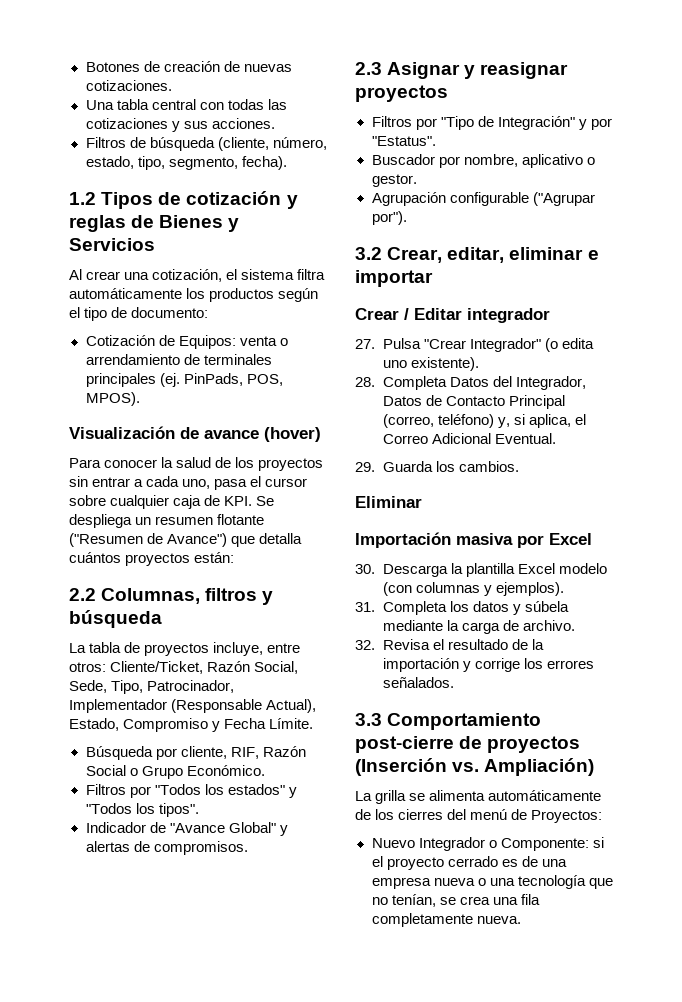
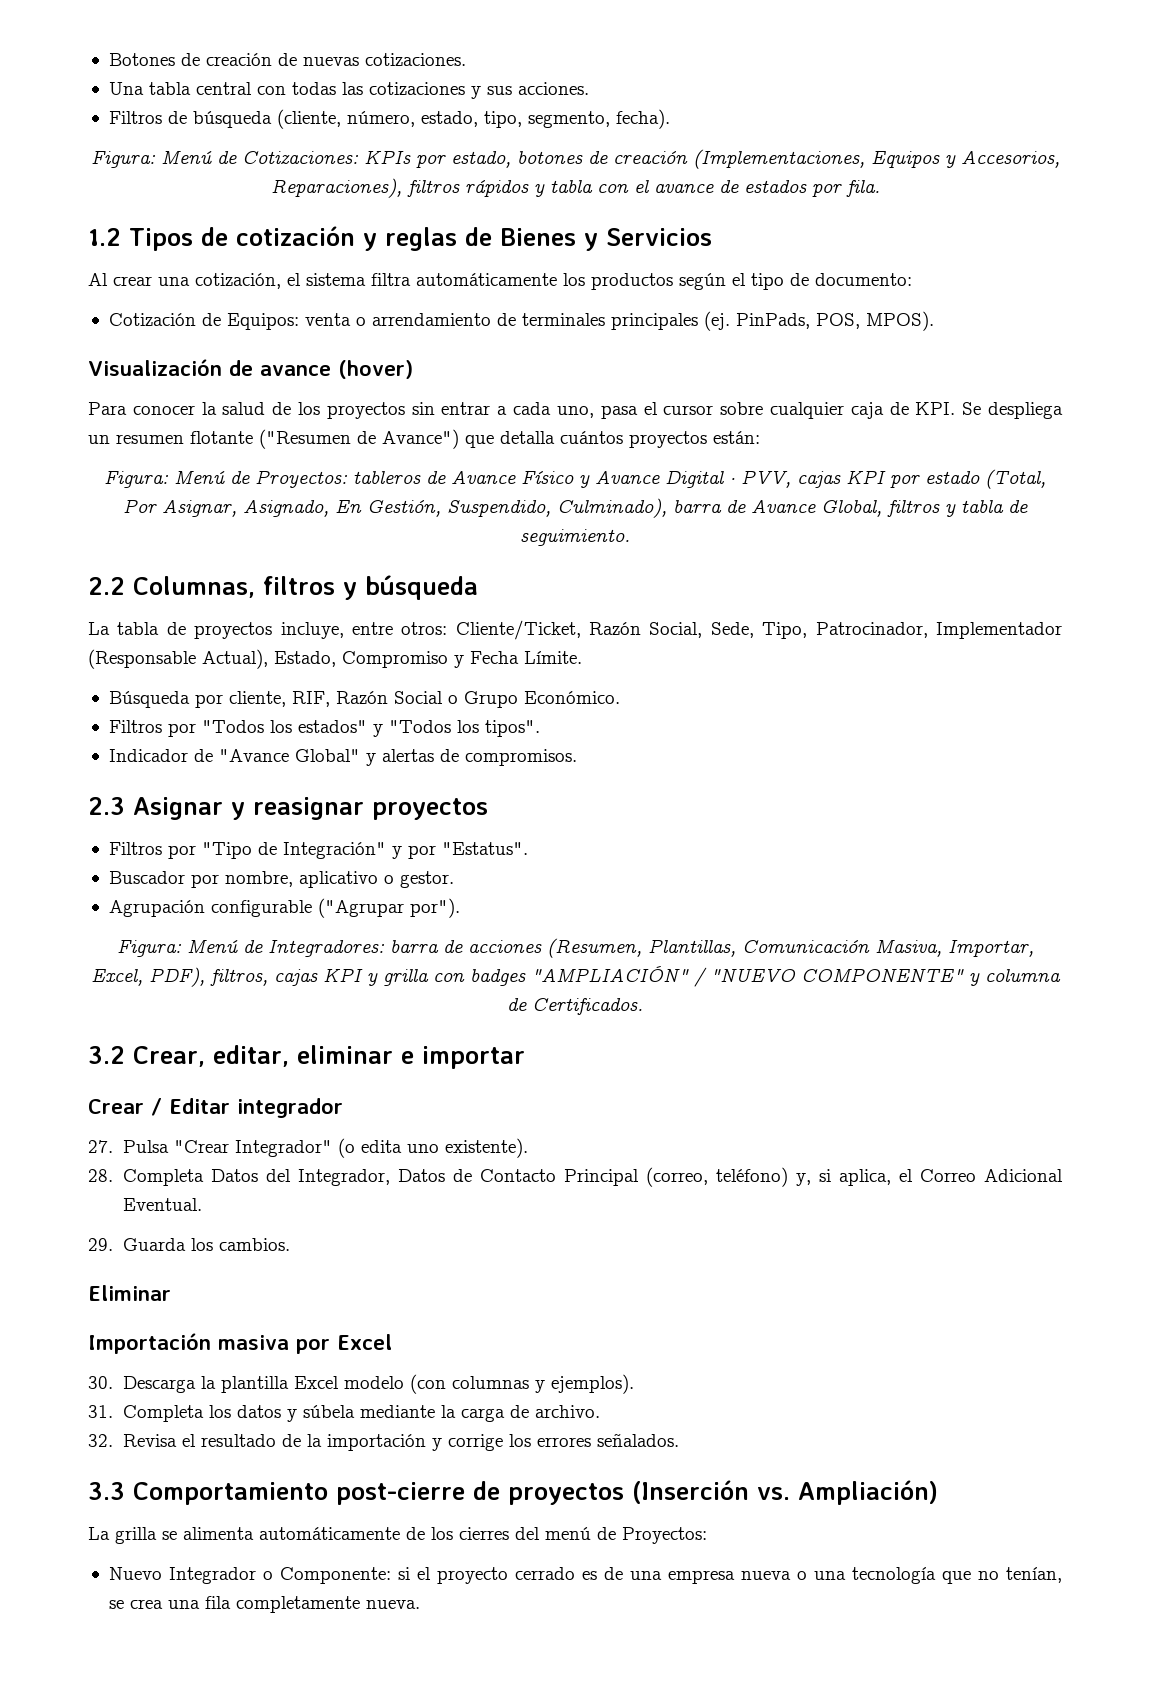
(287, 163) none -> [90,149,1060,169] [270,178,880,198] // Figura: Menú de Cotizaciones: KPIs por estado, botones de creación (Implementaciones, Equipos y Accesorios, Reparaciones), filtros rápidos y tabla con el avance de estados por fila.
(235, 557) none -> [104,469,1046,489] [123,498,1028,518] [520,529,630,546] // Figura: Menú de Proyectos: tableros de Avance Físico y Avance Digital · PVV, cajas KPI por estado (Total, Por Asignar, Asignado, En Gestión, Suspendido, Culminado), barra de Avance Global, filtros y tabla de seguimiento.
(407, 218) none -> [116,938,1034,958] [91,966,1061,987] [507,998,643,1015] // Figura: Menú de Integradores: barra de acciones (Resumen, Plantillas, Comunicación Masiva, Importar, Excel, PDF), filtros, cajas KPI y grilla con badges "AMPLIACIÓN" / "NUEVO COMPONENTE" y columna de Certificados.

